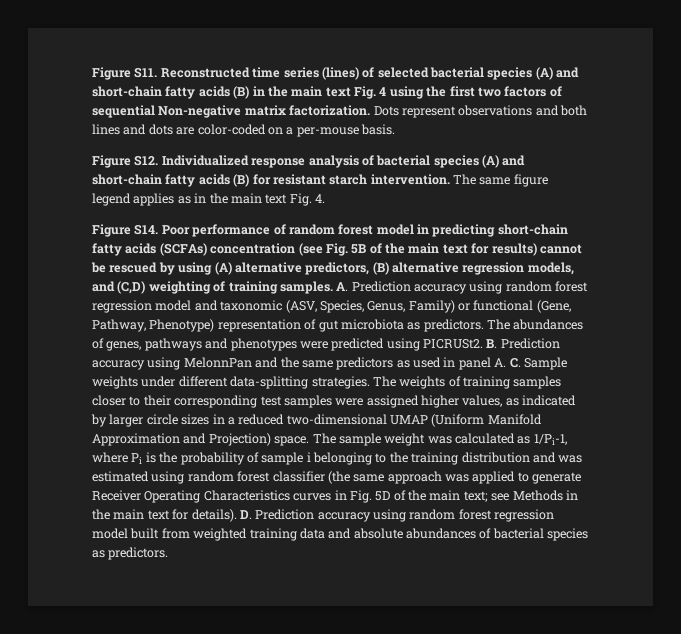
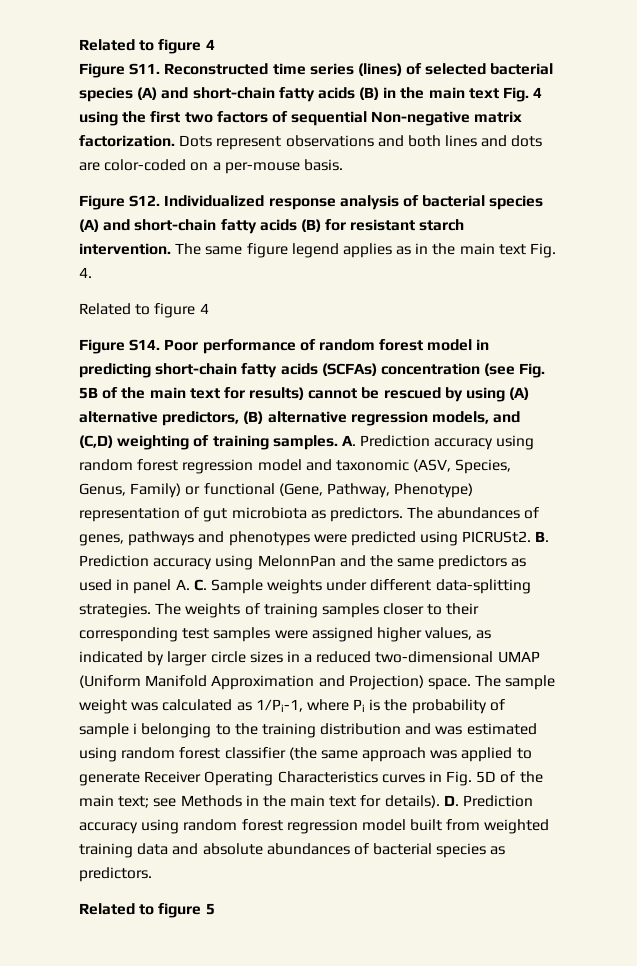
(92, 73) none -> [79,39,215,54] Related to figure 4 //
(325, 198) none -> [79,303,209,318] // Related to figure 4
(169, 553) none -> [79,903,215,918] // Related to figure 5

